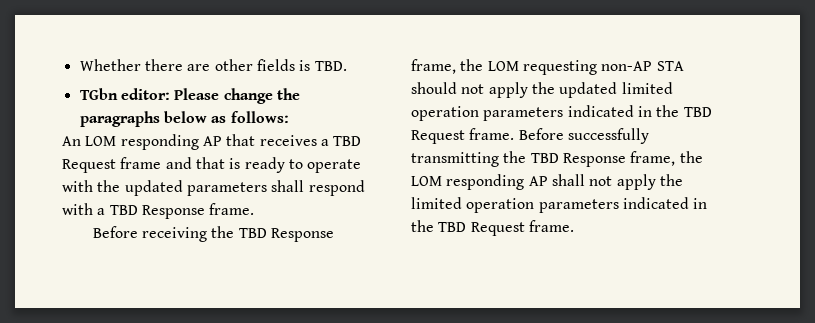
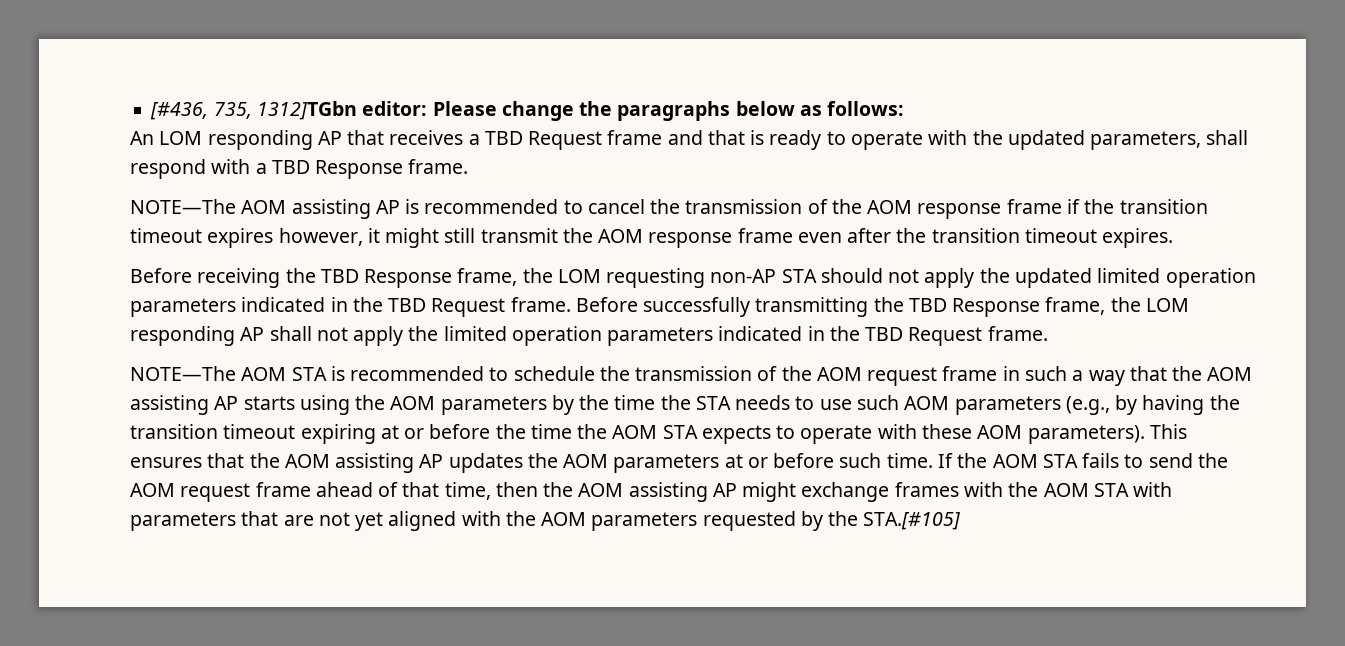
[79,59,347,71] [79,88,118,100] Whether there are other fields is TBD. // TGbn -> [150,101,357,120] [#436, 735, 1312]TGbn
[186,182,267,196] parameters -> [1090,131,1202,150] parameters,
(255, 209) none -> [130,199,1208,219] [130,228,1174,248] // NOTE—The AOM assisting AP is recommended to cancel the transmission of the AOM response frame if the transition timeout expires however, it might still transmit the AOM response frame even after the transition timeout expires.
(574, 226) none -> [130,366,1253,386] [130,395,1240,415] [130,424,1187,444] [130,453,1228,473] [130,482,1173,502] [130,511,961,531] // NOTE—The AOM STA is recommended to schedule the transmission of the AOM request frame in such a way that the AOM assisting AP starts using the AOM parameters by the time the STA needs to use such AOM parameters (e.g., by having the transition timeout expiring at or before the time the AOM STA expects to operate with these AOM parameters). This ensures that the AOM assisting AP updates the AOM parameters at or before such time. If the AOM STA fails to send the AOM request frame ahead of that time, then the AOM assisting AP might exchange frames with the AOM STA with parameters that are not yet aligned with the AOM parameters requested by the STA.[#105]

